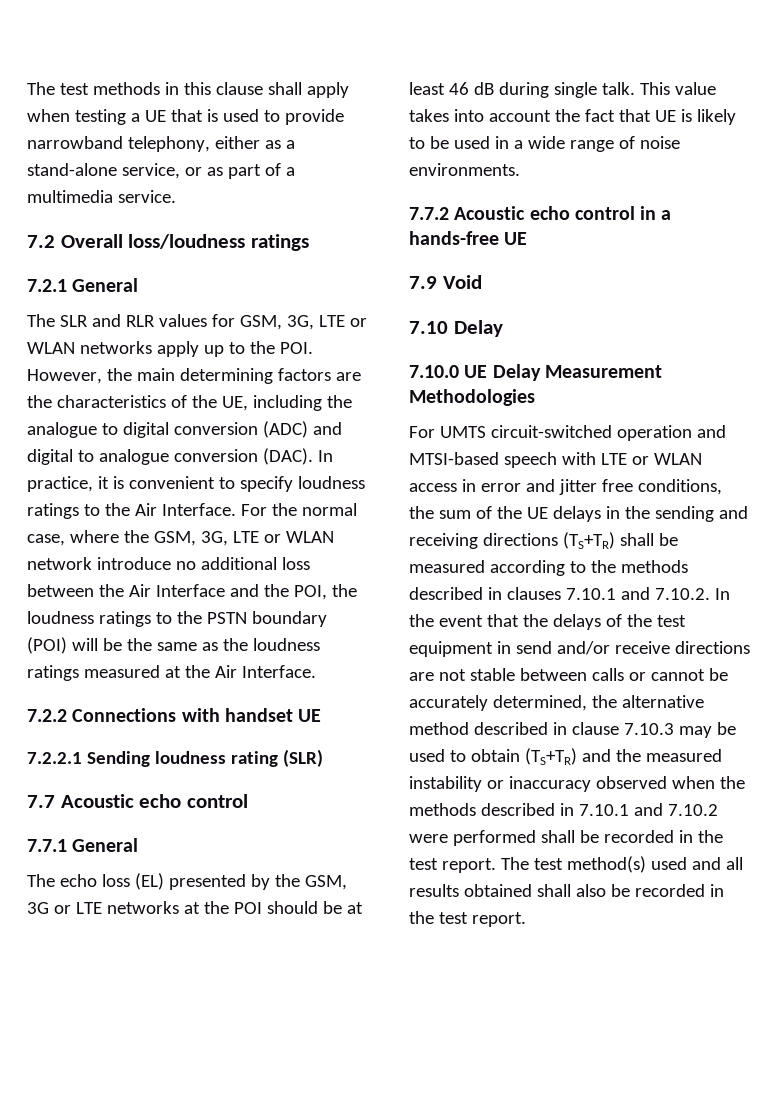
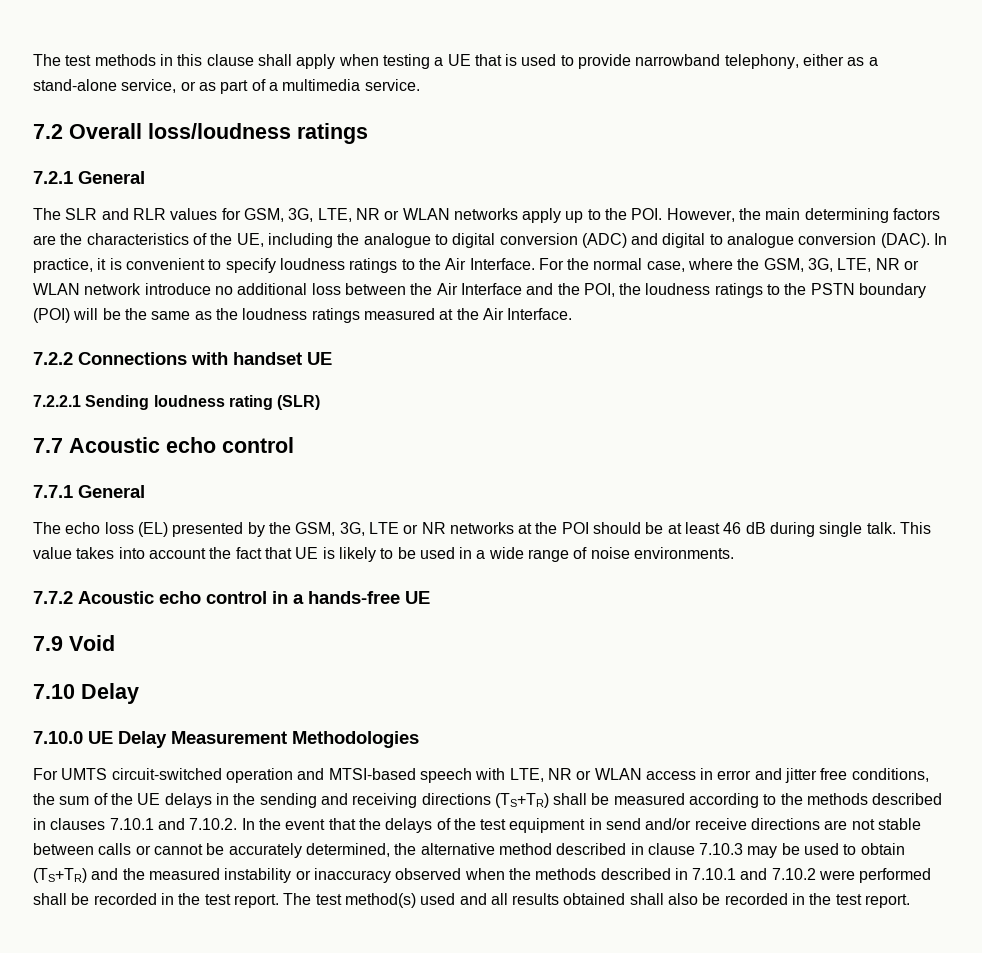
[318,315,345,327] LTE -> [317,208,380,222] LTE, NR
[232,531,259,543] LTE -> [837,258,900,272] LTE, NR
[27,902,102,914] 3G or LTE -> [339,522,446,536] 3G, LTE or NR
[600,453,627,465] LTE -> [509,768,572,782] LTE, NR

